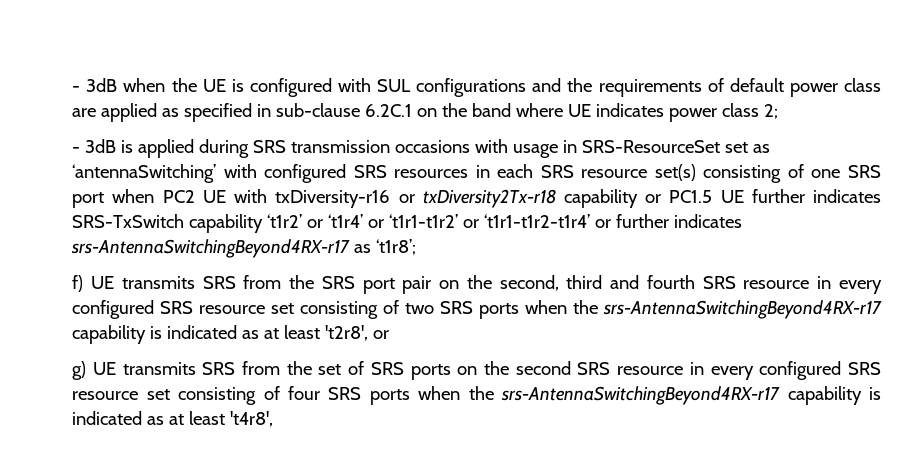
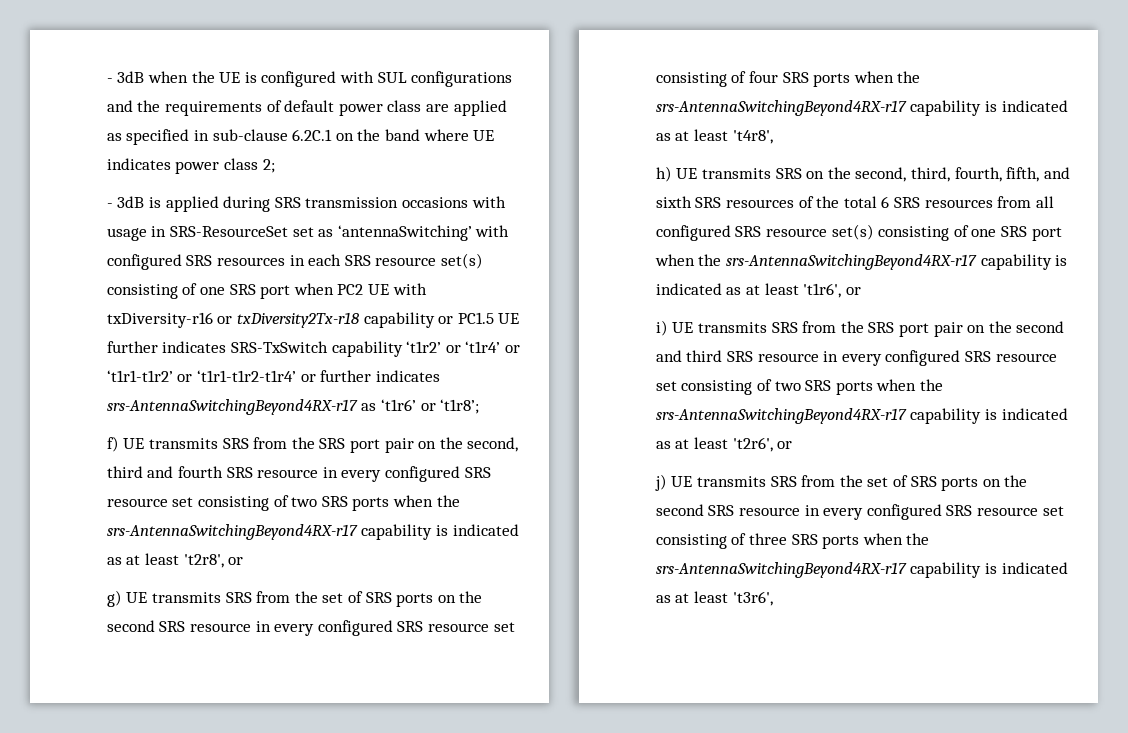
(372, 248) none -> [380,399,436,411] ‘t1r6’ or
(274, 419) none -> [655,166,1070,182] [655,196,1054,208] [655,224,1062,241] [654,254,1068,270] [655,283,861,298] [655,320,1065,337] [655,350,1057,366] [655,379,943,395] [655,408,1068,424] [655,437,793,452] [654,474,1028,491] [655,504,1064,520] [655,533,930,549] [655,562,1068,578] [655,591,773,606] // h) UE transmits SRS on the second, third, fourth, fifth, and sixth SRS resources of the total 6 SRS resources from all configured SRS resource set(s) consisting of one SRS port when the srs-AntennaSwitchingBeyond4RX-r17 capability is indicated as at least 't1r6', or // i) UE transmits SRS from the SRS port pair on the second and third SRS resource in every configured SRS resource set consisting of two SRS ports when the srs-AntennaSwitchingBeyond4RX-r17 capability is indicated as at least 't2r6', or // j) UE transmits SRS from the set of SRS ports on the second SRS resource in every configured SRS resource set consisting of three SRS ports when the srs-AntennaSwitchingBeyond4RX-r17 capability is indicated as at least 't3r6',

